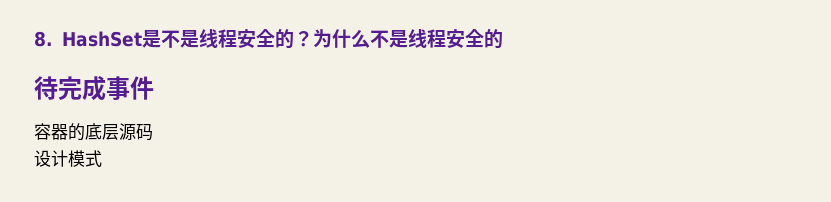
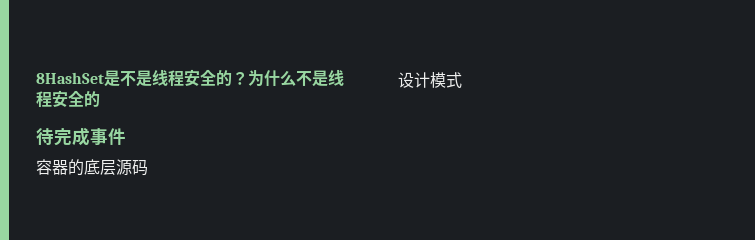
[34,31,142,47] 8. HashSet -> [36,72,104,84] 8HashSet

